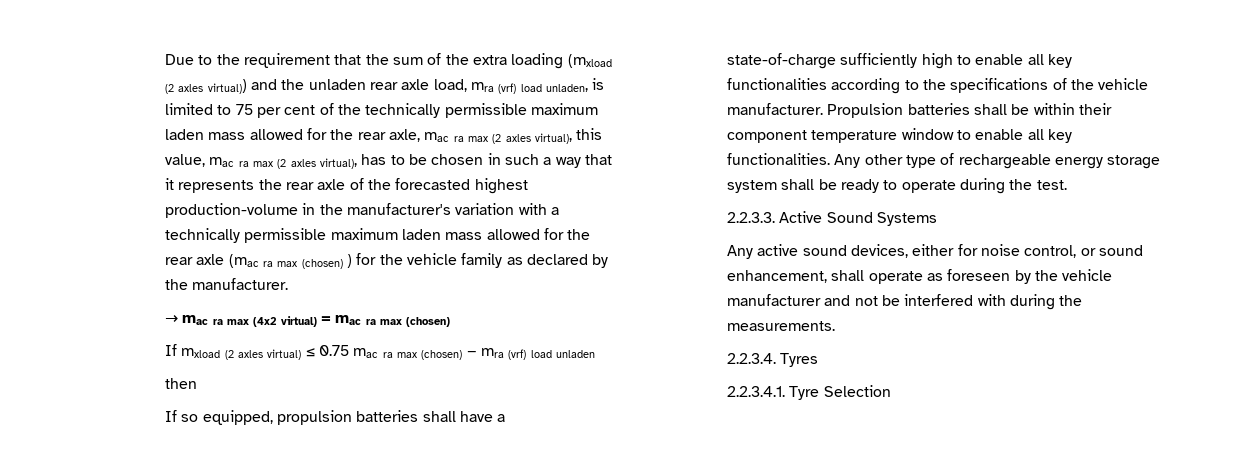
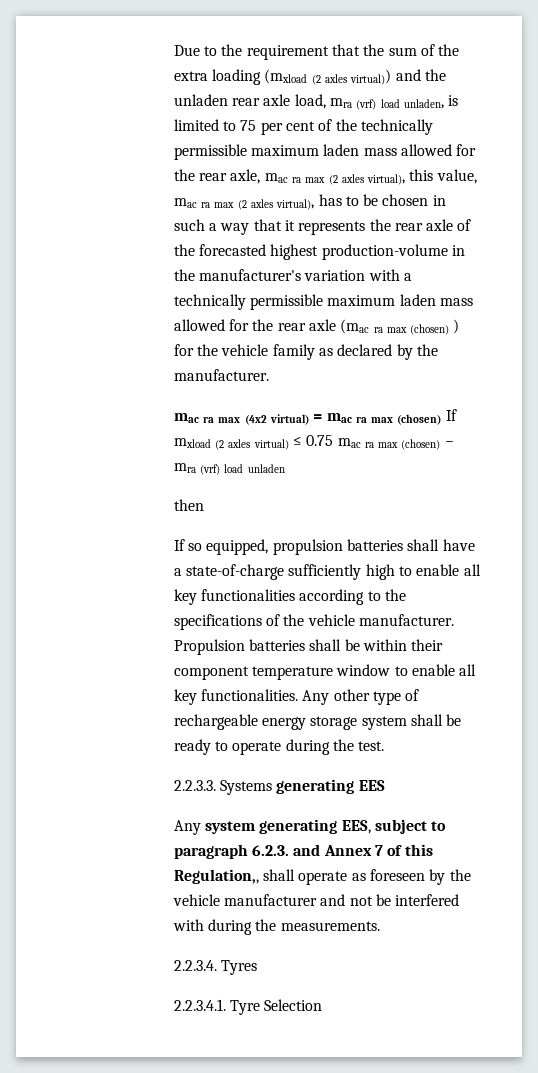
[165,315,179,323] → -> (269, 375) none
(451, 322) // -> (442, 419) none
[779,211,873,223] Active Sound -> (216, 785) none
[727,244,1144,259] [727,270,828,283] // Any active sound devices, either for noise control, or sound enhancement, -> [276,779,385,794] [173,819,447,835] [173,844,433,859] [173,869,259,884] generating EES // Any system generating EES, subject to paragraph 6.2.3. and Annex 7 of this Regulation,,

